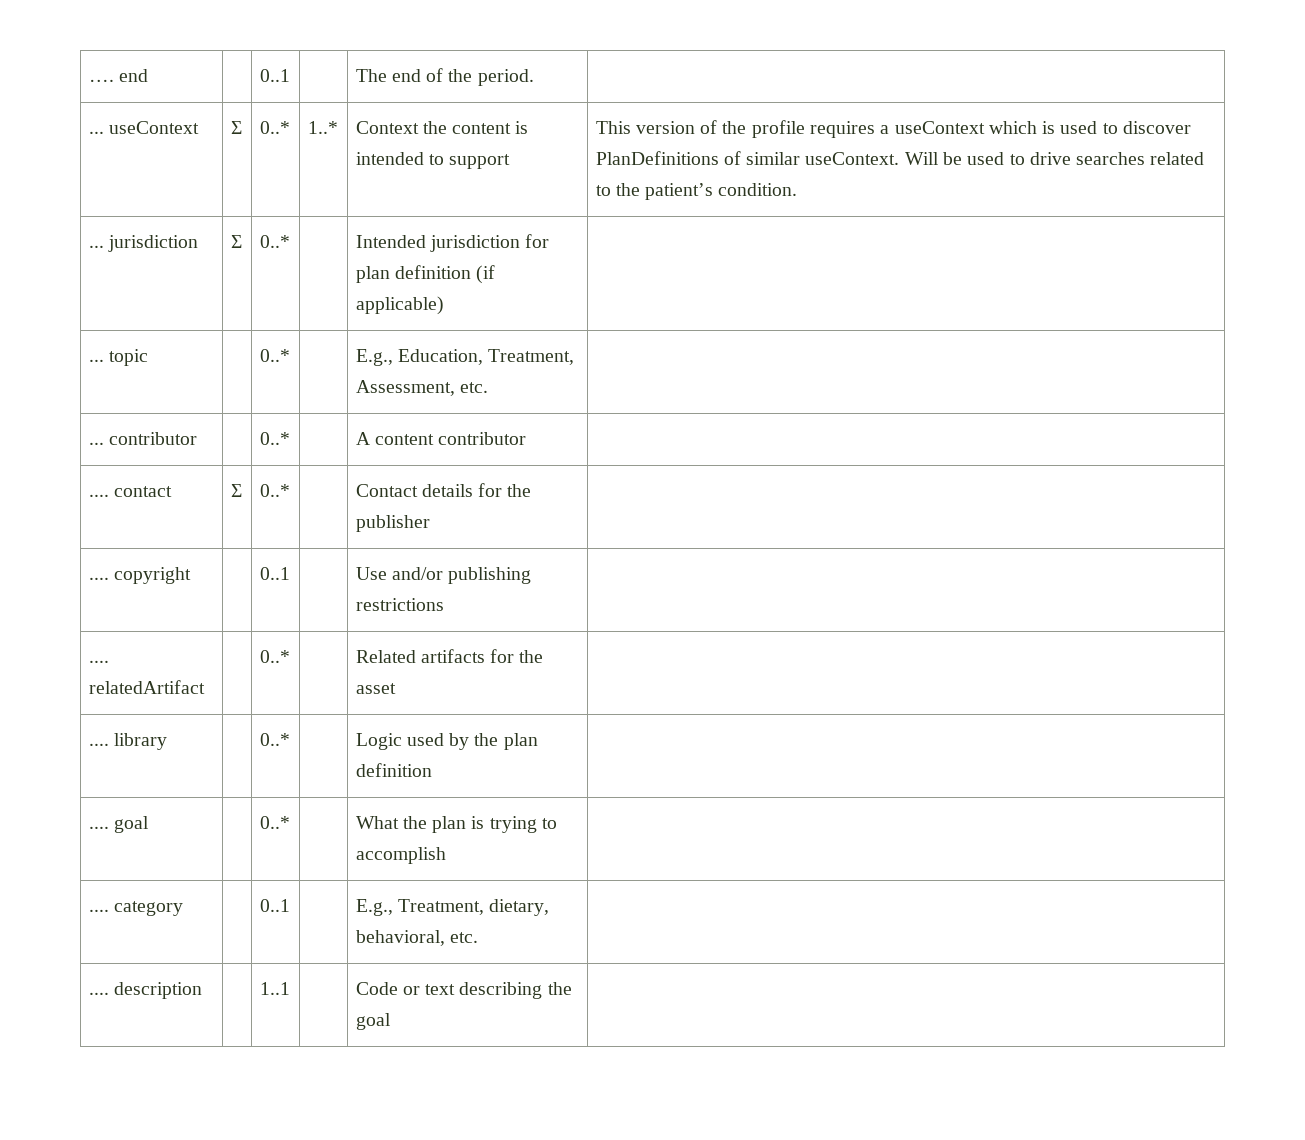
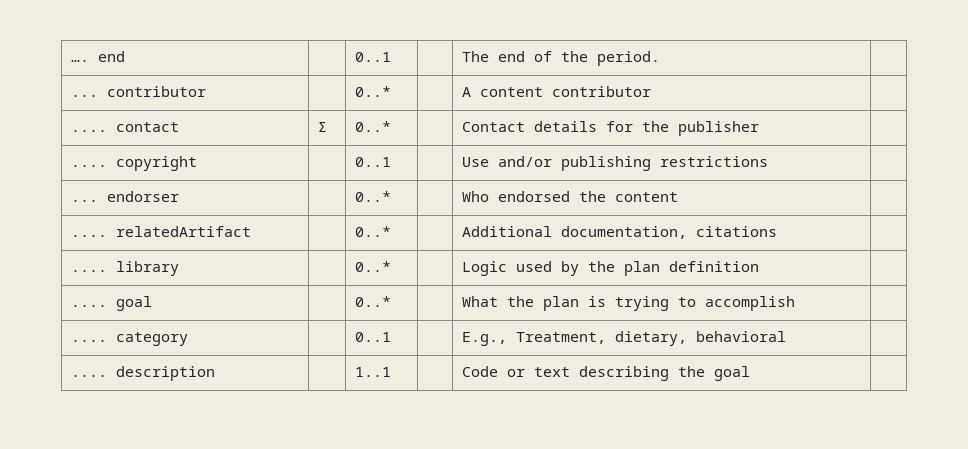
[88,121,199,134] [230,121,242,134] [259,121,290,134] [307,121,338,134] [355,121,529,134] [355,152,511,169] [595,120,1191,138] [595,151,1205,165] [595,183,798,200] [88,235,198,252] [230,235,242,248] [259,235,290,248] [355,234,550,252] [355,265,496,284] [355,296,444,315] [88,349,148,366] [259,349,290,362] [355,349,575,366] [355,380,488,396] // ... useContext | Σ | 0..* | 1..* | Context the content is intended to support | This version of the profile requires a useContext which is used to discover PlanDefinitions of similar useContext. Will be used to drive searches related to the patient’s condition. // ... jurisdiction | Σ | 0..* | | Intended jurisdiction for plan definition (if applicable) | // ... topic | | 0..* | | E.g., Education, Treatment, Assessment, etc. | -> (660, 58) none
[88,660,109,663] [88,680,205,694] [259,650,290,663] [355,649,544,663] [355,683,396,694] .... relatedArtifact | | 0..* | | Related artifacts for the asset -> [70,191,179,202] [354,191,391,202] [461,191,678,202] [70,226,251,237] [354,226,391,237] [461,226,777,239] ... endorser | | 0..* | | Who endorsed the content | // .... relatedArtifact | | 0..* | | Additional documentation, citations
[355,930,478,946] behavioral, etc. -> [695,331,786,342] behavioral

